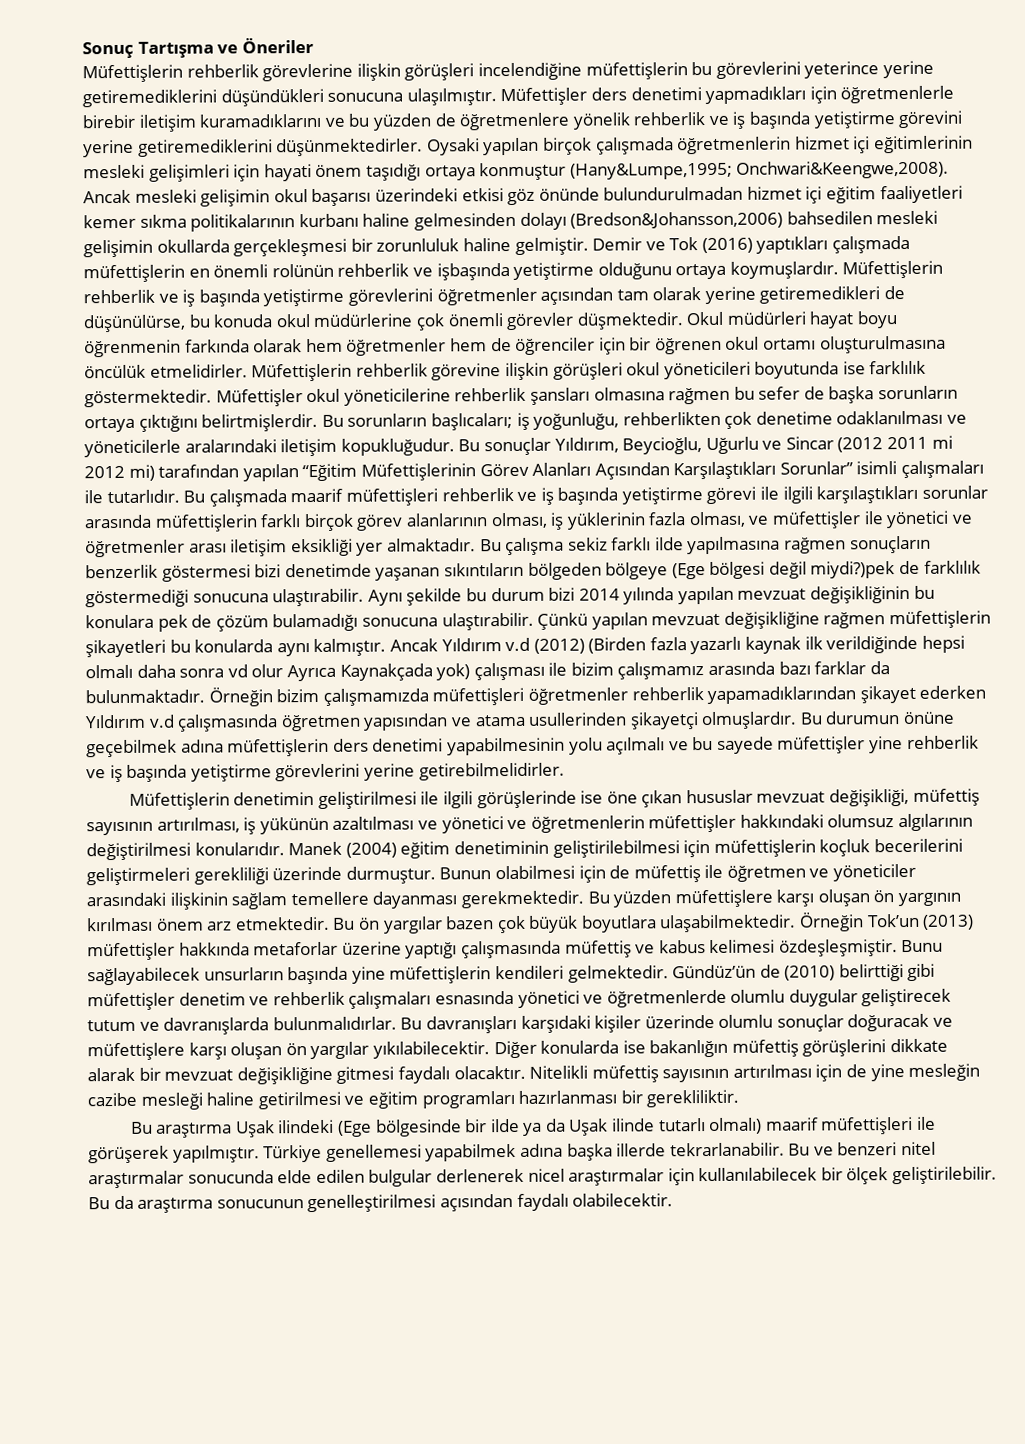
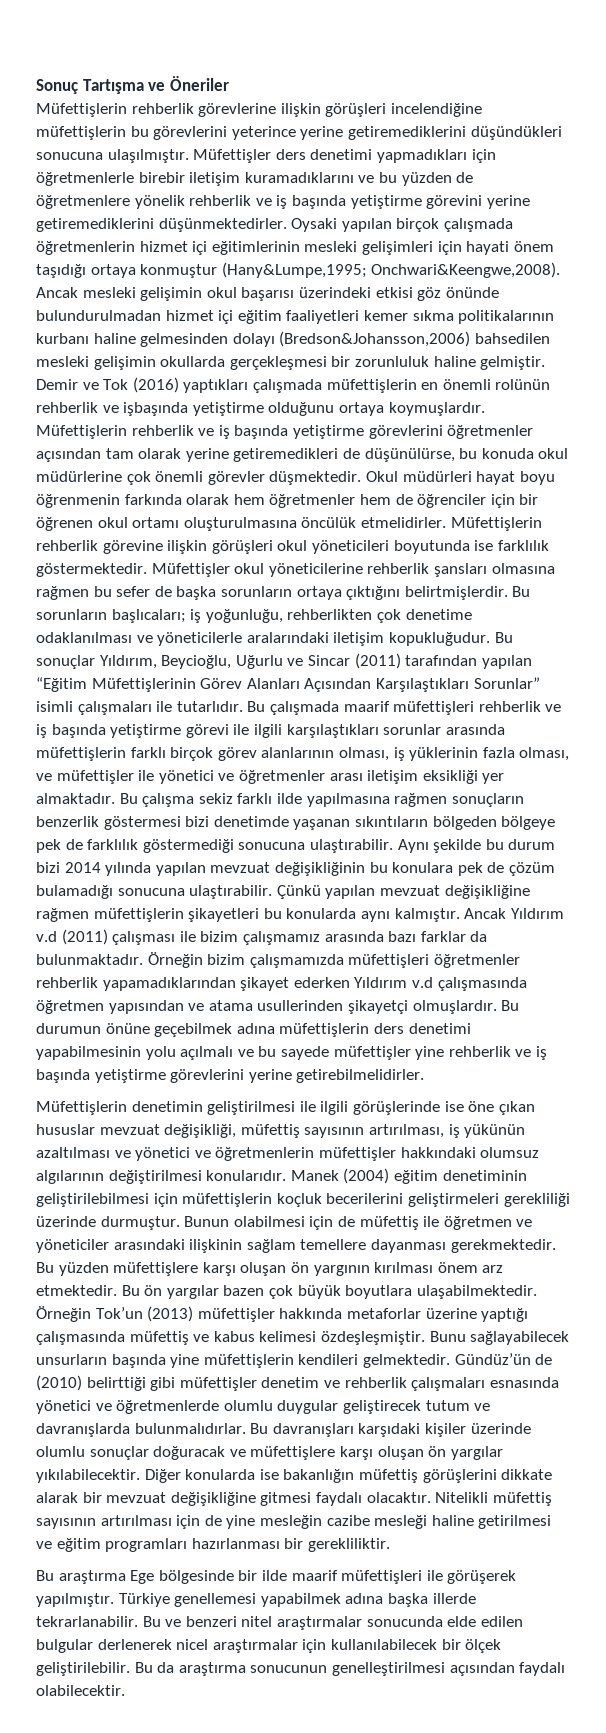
[837,435,953,453] [84,464,155,481] (2012 2011 mi 2012 mi) -> [354,653,401,669] (2011)
[671,561,896,580] (Ege bölgesi değil miydi?)pek -> [36,839,61,853] pek
[533,635,965,655] [85,663,471,682] (2012) (Birden fazla yazarlı kaynak ilk verildiğinde hepsi olmalı daha sonra vd olur Ayrıca Kaynakçada yok) -> [61,929,108,945] (2011)
[235,1117,763,1138] Uşak ilindeki (Ege bölgesinde bir ilde ya da Uşak ilinde tutarlı olmalı) -> [130,1570,287,1584] Ege bölgesinde bir ilde

